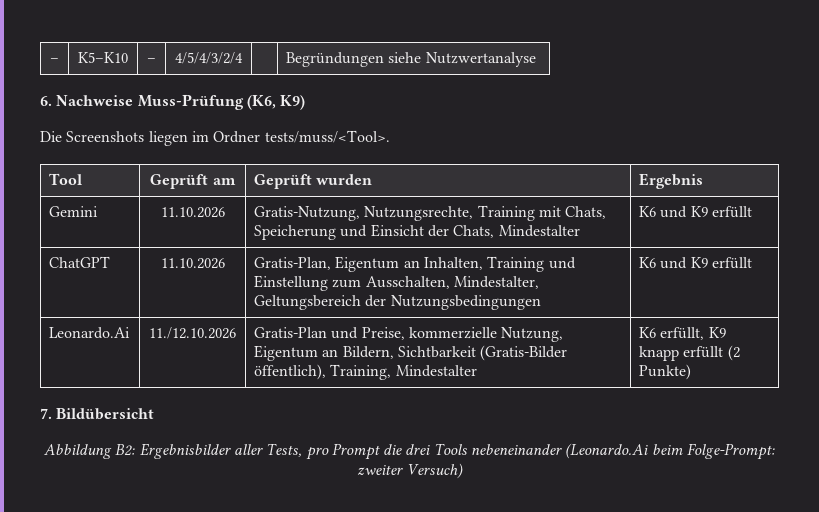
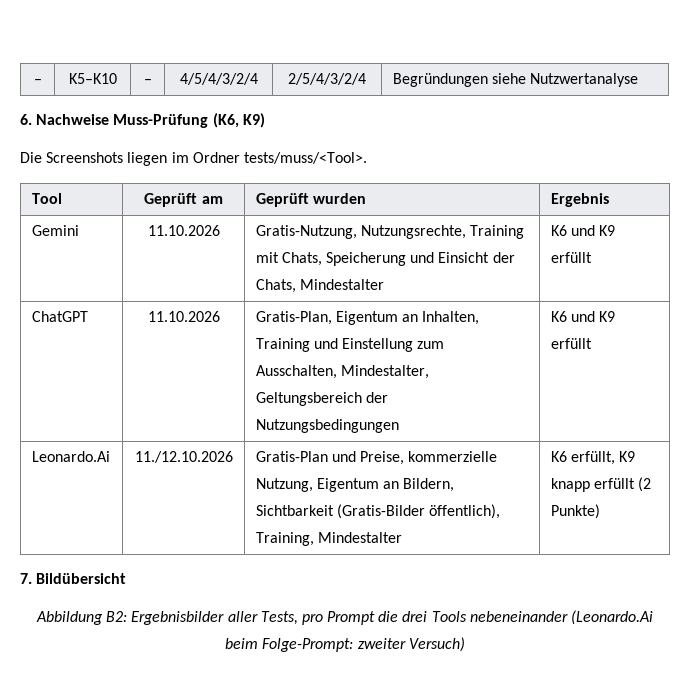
(243, 58) none -> [288,73,366,85] 2/5/4/3/2/4

